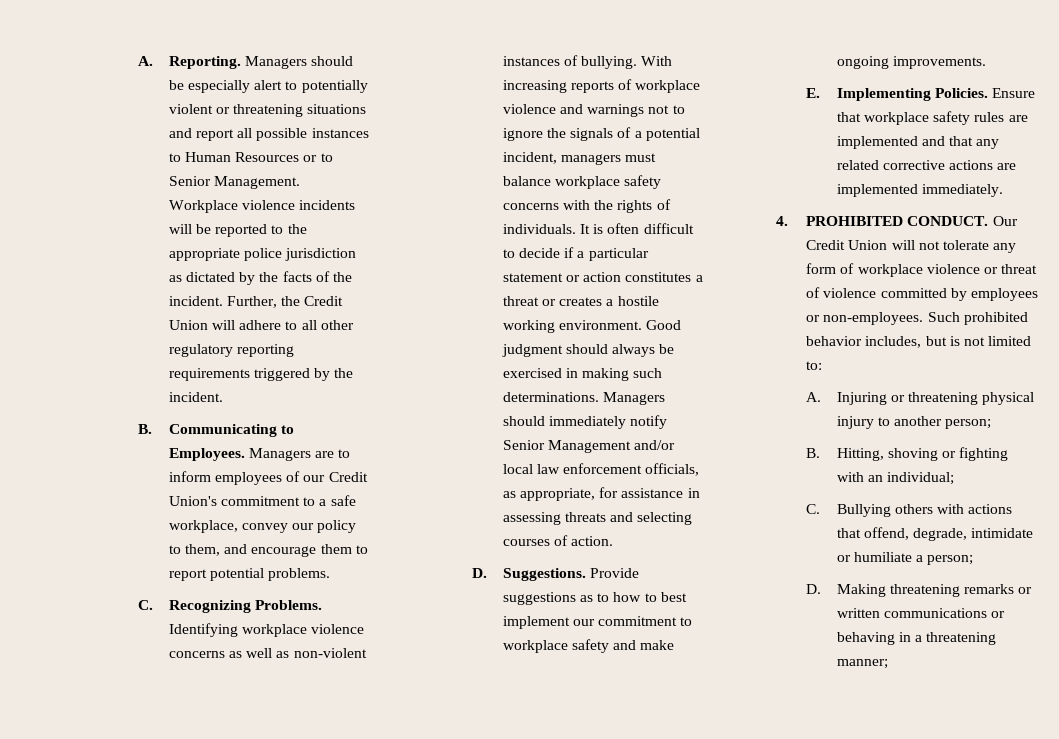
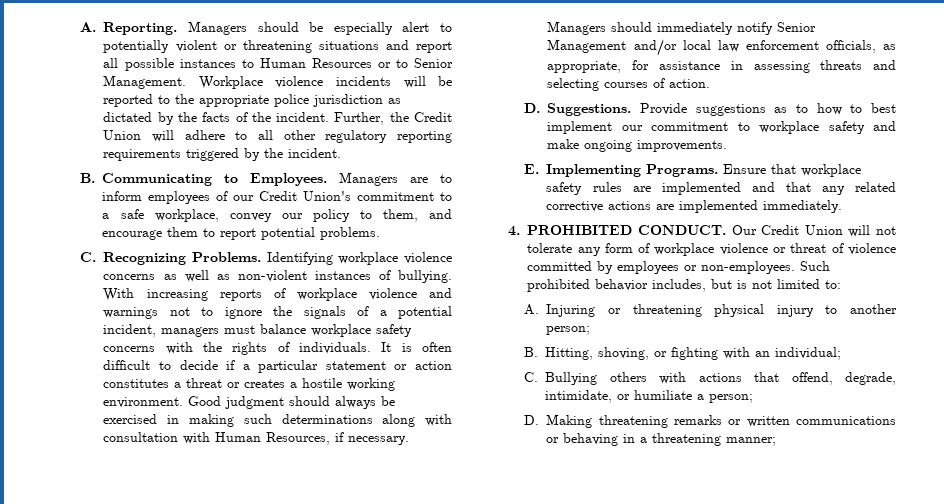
[502,392,599,402] determinations. -> [281,414,452,427] [103,432,410,445] determinations along with consultation with Human Resources, if necessary.
[935,88,989,98] Policies. -> [646,164,719,177] Programs.
[888,448,939,461] shoving -> [598,347,650,360] shoving,
[971,528,1034,538] intimidate -> [545,390,613,403] intimidate,

